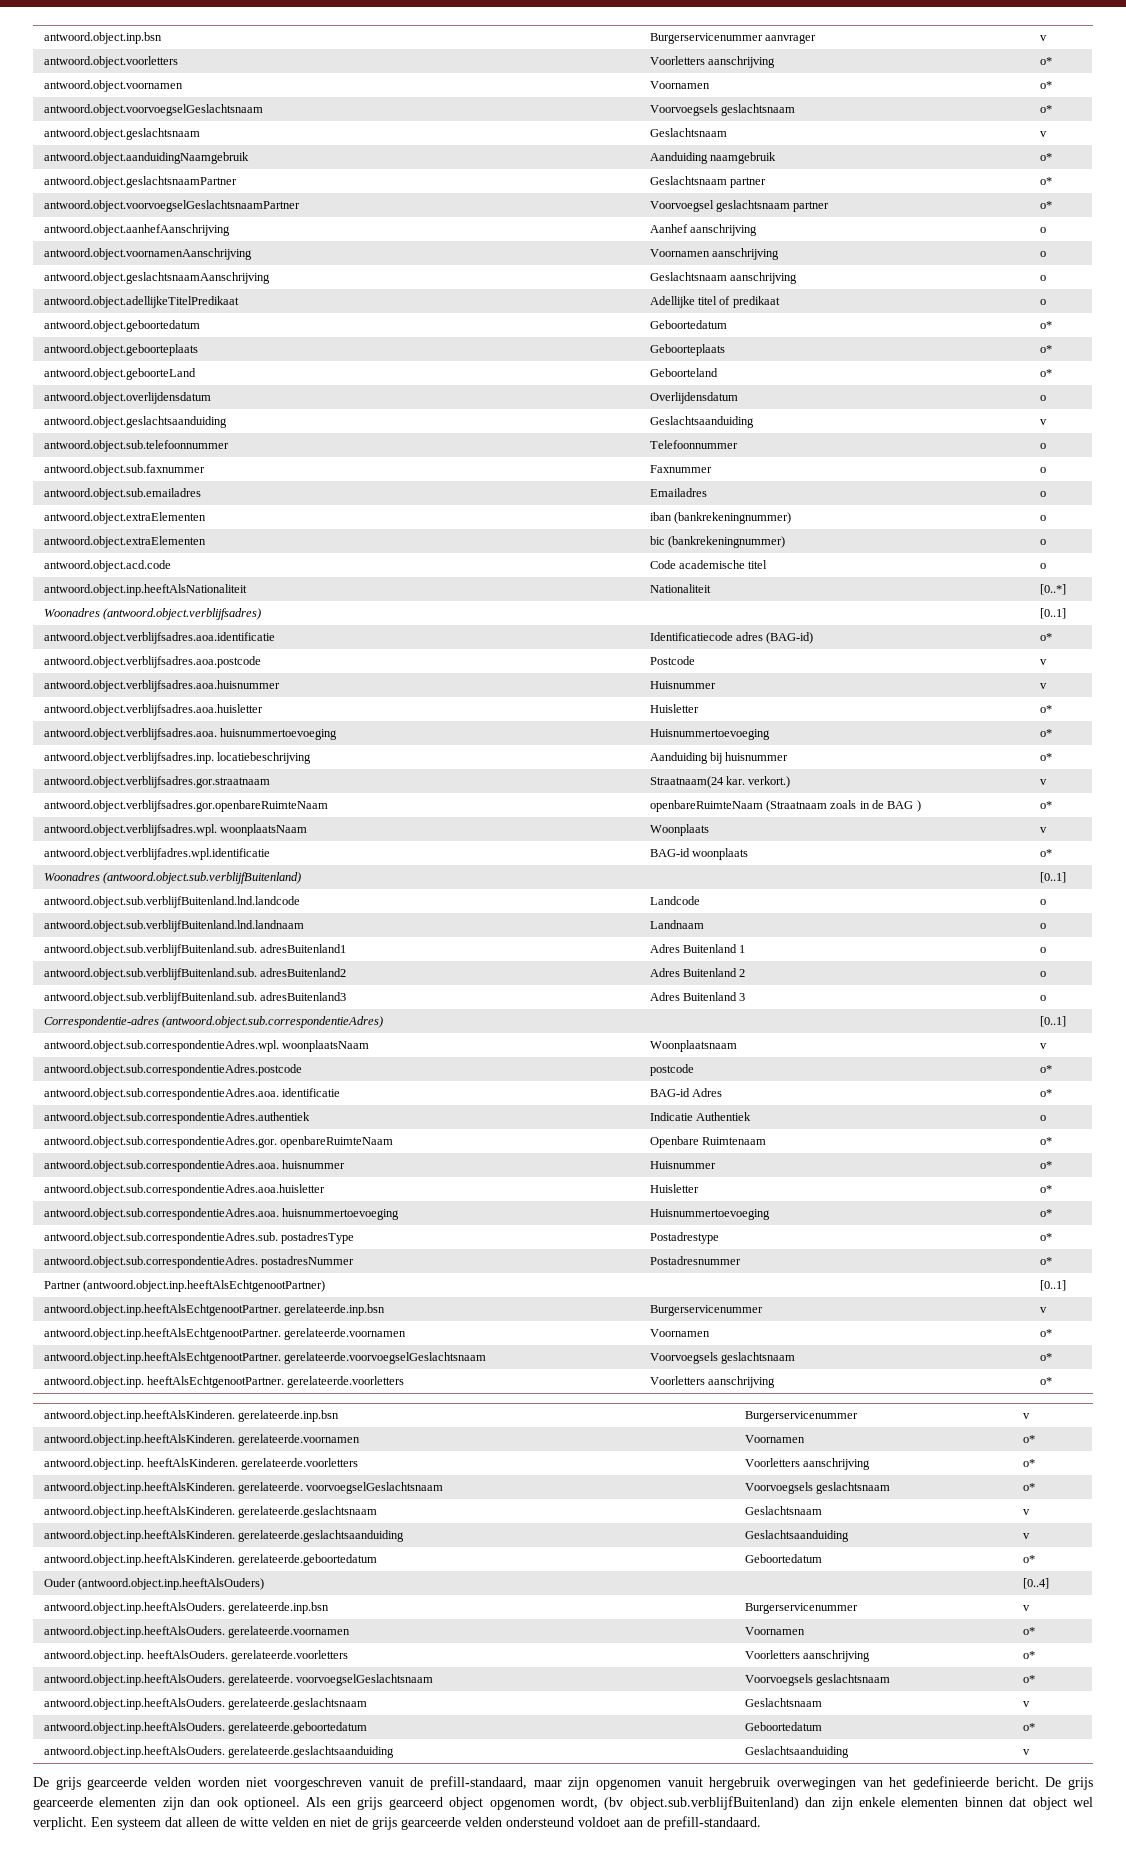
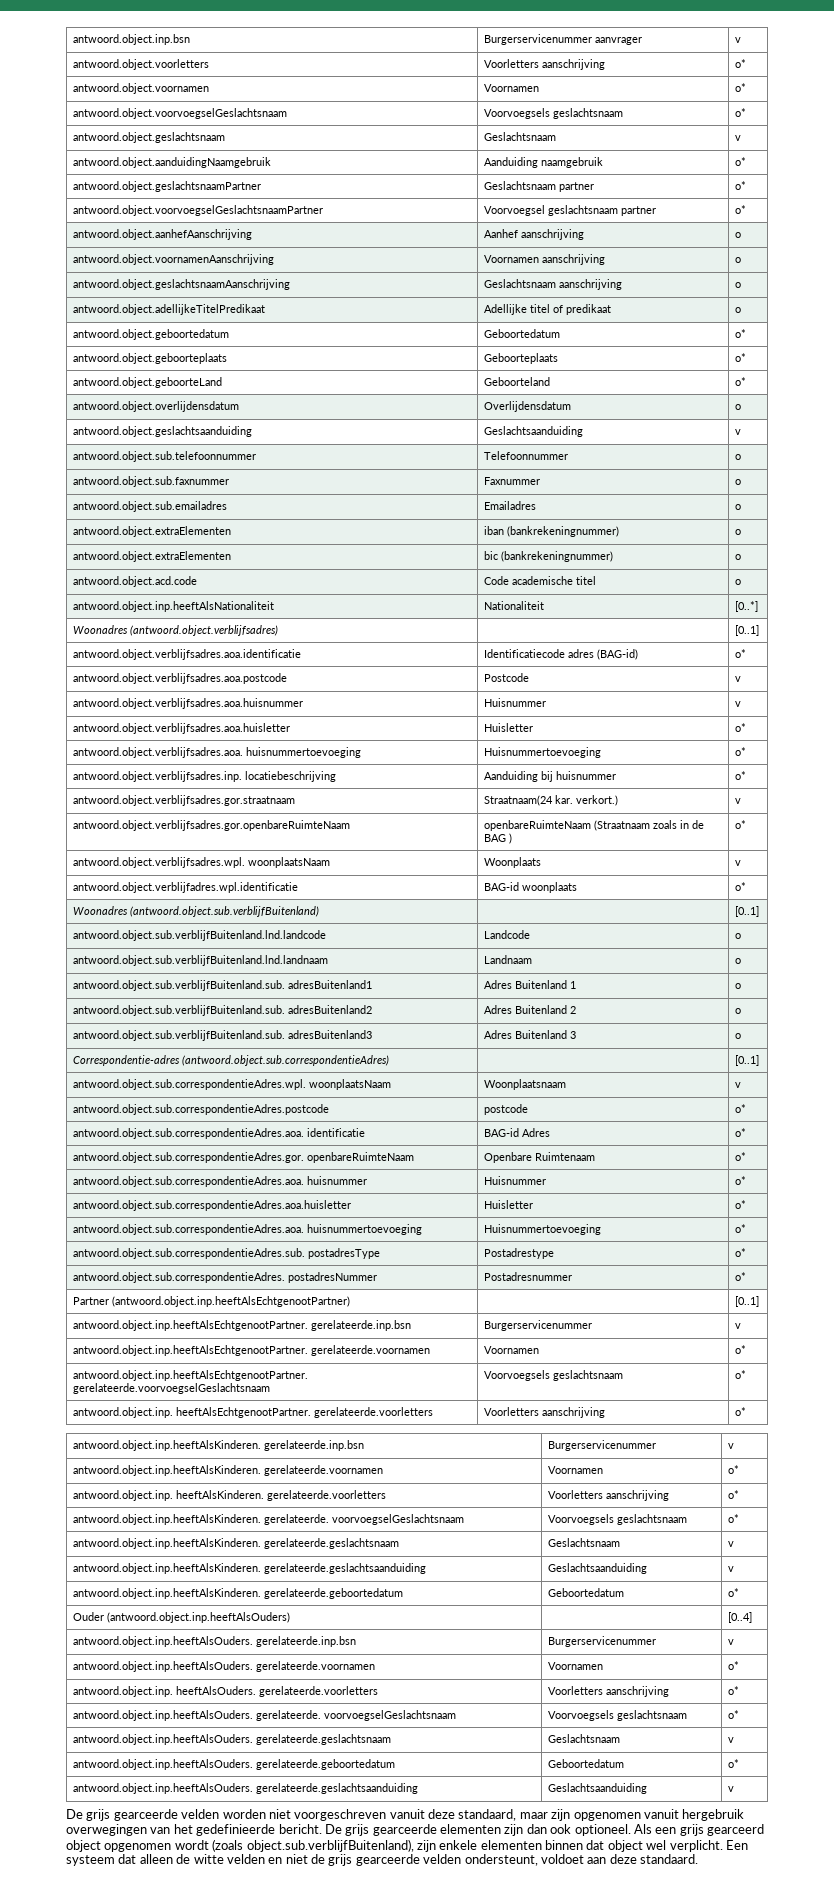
[43,1112,310,1124] [649,1112,751,1121] [1039,1115,1046,1121] // antwoord.object.sub.correspondentieAdres.authentiek | Indicatie Authentiek | o -> (746, 1132) none
[410,1776,527,1790] de prefill-standaard, -> [428,1809,517,1821] deze standaard,
[560,1796,826,1810] wordt, (bv object.sub.verblijfBuitenland) dan -> [174,1839,414,1852] wordt (zoals object.sub.verblijfBuitenland),
[506,1817,574,1827] ondersteund -> [464,1854,538,1866] ondersteunt,
[647,1816,761,1830] de prefill-standaard. -> [609,1854,698,1864] deze standaard.

